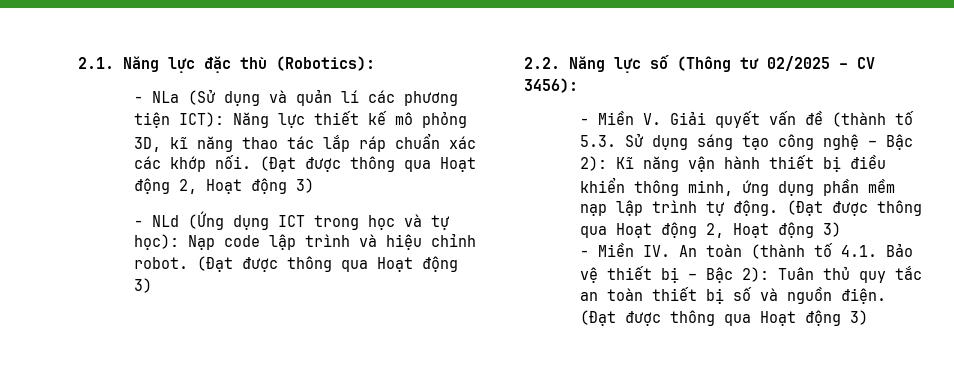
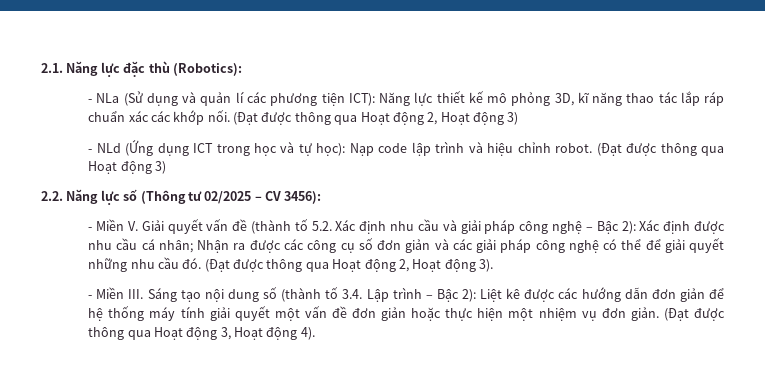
[579,133,769,150] 5.3. Sử dụng sáng tạo -> [311,219,516,234] 5.2. Xác định nhu cầu và giải pháp
[615,155,886,172] [579,177,895,196] [579,200,922,216] [579,222,841,238] [579,243,913,259] [579,265,922,283] [579,287,886,304] [579,310,868,326] Kĩ năng vận hành thiết bị điều khiển thông minh, ứng dụng phần mềm nạp lập trình tự động. (Đạt được thông qua Hoạt động 2, Hoạt động 3) // - Miền IV. An toàn (thành tố 4.1. Bảo vệ thiết bị – Bậc 2): Tuân thủ quy tắc an toàn thiết bị số và nguồn điện. (Đạt được thông qua Hoạt động 3) -> [639,220,726,234] [88,238,724,253] [88,257,494,272] [88,287,724,302] [88,306,725,321] [88,327,315,340] Xác định được nhu cầu cá nhân; Nhận ra được các công cụ số đơn giản và các giải pháp công nghệ có thể để giải quyết những nhu cầu đó. (Đạt được thông qua Hoạt động 2, Hoạt động 3). // - Miền III. Sáng tạo nội dung số (thành tố 3.4. Lập trình – Bậc 2): Liệt kê được các hướng dẫn đơn giản để hệ thống máy tính giải quyết một vấn đề đơn giản hoặc thực hiện một nhiệm vụ đơn giản. (Đạt được thông qua Hoạt động 3, Hoạt động 4).

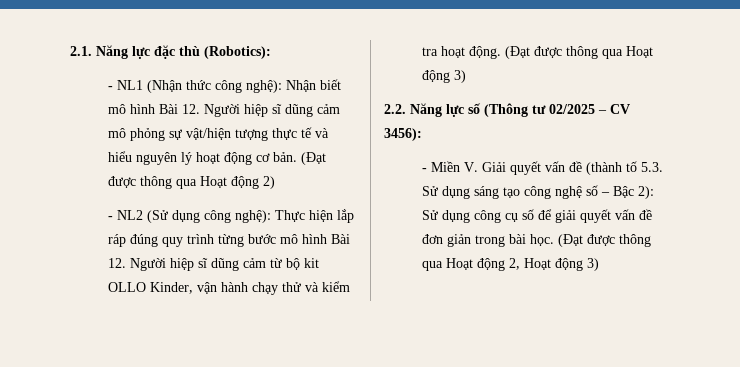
[96,91,724,106] [88,110,519,125] [88,140,593,156] NLa (Sử dụng và quản lí các phương tiện ICT): Năng lực thiết kế mô phỏng 3D, kĩ năng thao tác lắp ráp chuẩn xác các khớp nối. (Đạt được thông qua Hoạt động 2, Hoạt động 3) // - NLd (Ứng dụng ICT trong học và tự học): Nạp code lập trình và hiệu chỉnh robot. -> [117,79,342,93] [108,104,341,117] [108,127,330,141] [108,151,327,165] [108,176,276,189] [108,209,355,223] [108,234,351,247] [108,258,320,271] [108,281,351,295] [422,46,502,59] NL1 (Nhận thức công nghệ): Nhận biết mô hình Bài 12. Người hiệp sĩ dũng cảm mô phỏng sự vật/hiện tượng thực tế và hiểu nguyên lý hoạt động cơ bản. (Đạt được thông qua Hoạt động 2) // - NL2 (Sử dụng công nghệ): Thực hiện lắp ráp đúng quy trình từng bước mô hình Bài 12. Người hiệp sĩ dũng cảm từ bộ kit OLLO Kinder, vận hành chạy thử và kiểm tra hoạt động.
[311,219,726,234] [88,238,724,253] [88,257,494,272] [88,287,724,302] [88,306,725,321] [88,327,315,340] 5.2. Xác định nhu cầu và giải pháp công nghệ – Bậc 2): Xác định được nhu cầu cá nhân; Nhận ra được các công cụ số đơn giản và các giải pháp công nghệ có thể để giải quyết những nhu cầu đó. (Đạt được thông qua Hoạt động 2, Hoạt động 3). // - Miền III. Sáng tạo nội dung số (thành tố 3.4. Lập trình – Bậc 2): Liệt kê được các hướng dẫn đơn giản để hệ thống máy tính giải quyết một vấn đề đơn giản hoặc thực hiện một nhiệm vụ đơn giản. (Đạt được thông qua Hoạt động 3, Hoạt động 4). -> [641,162,664,172] [422,185,655,199] [422,209,653,223] [422,234,652,247] [422,258,600,271] 5.3. Sử dụng sáng tạo công nghệ số – Bậc 2): Sử dụng công cụ số để giải quyết vấn đề đơn giản trong bài học. (Đạt được thông qua Hoạt động 2, Hoạt động 3)

